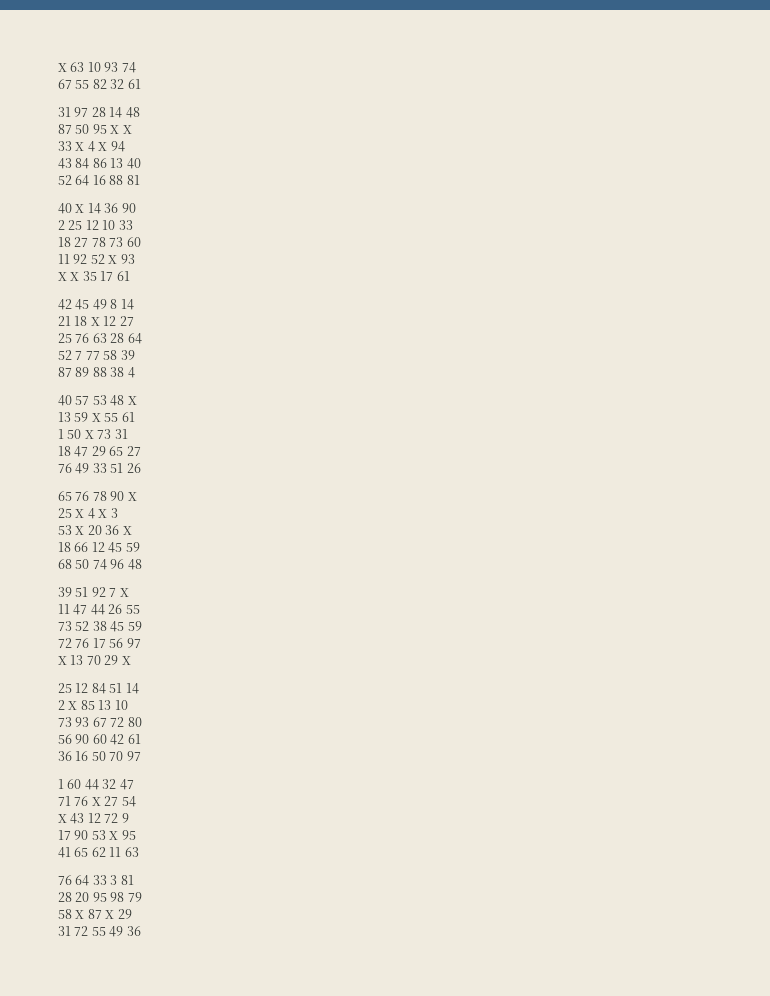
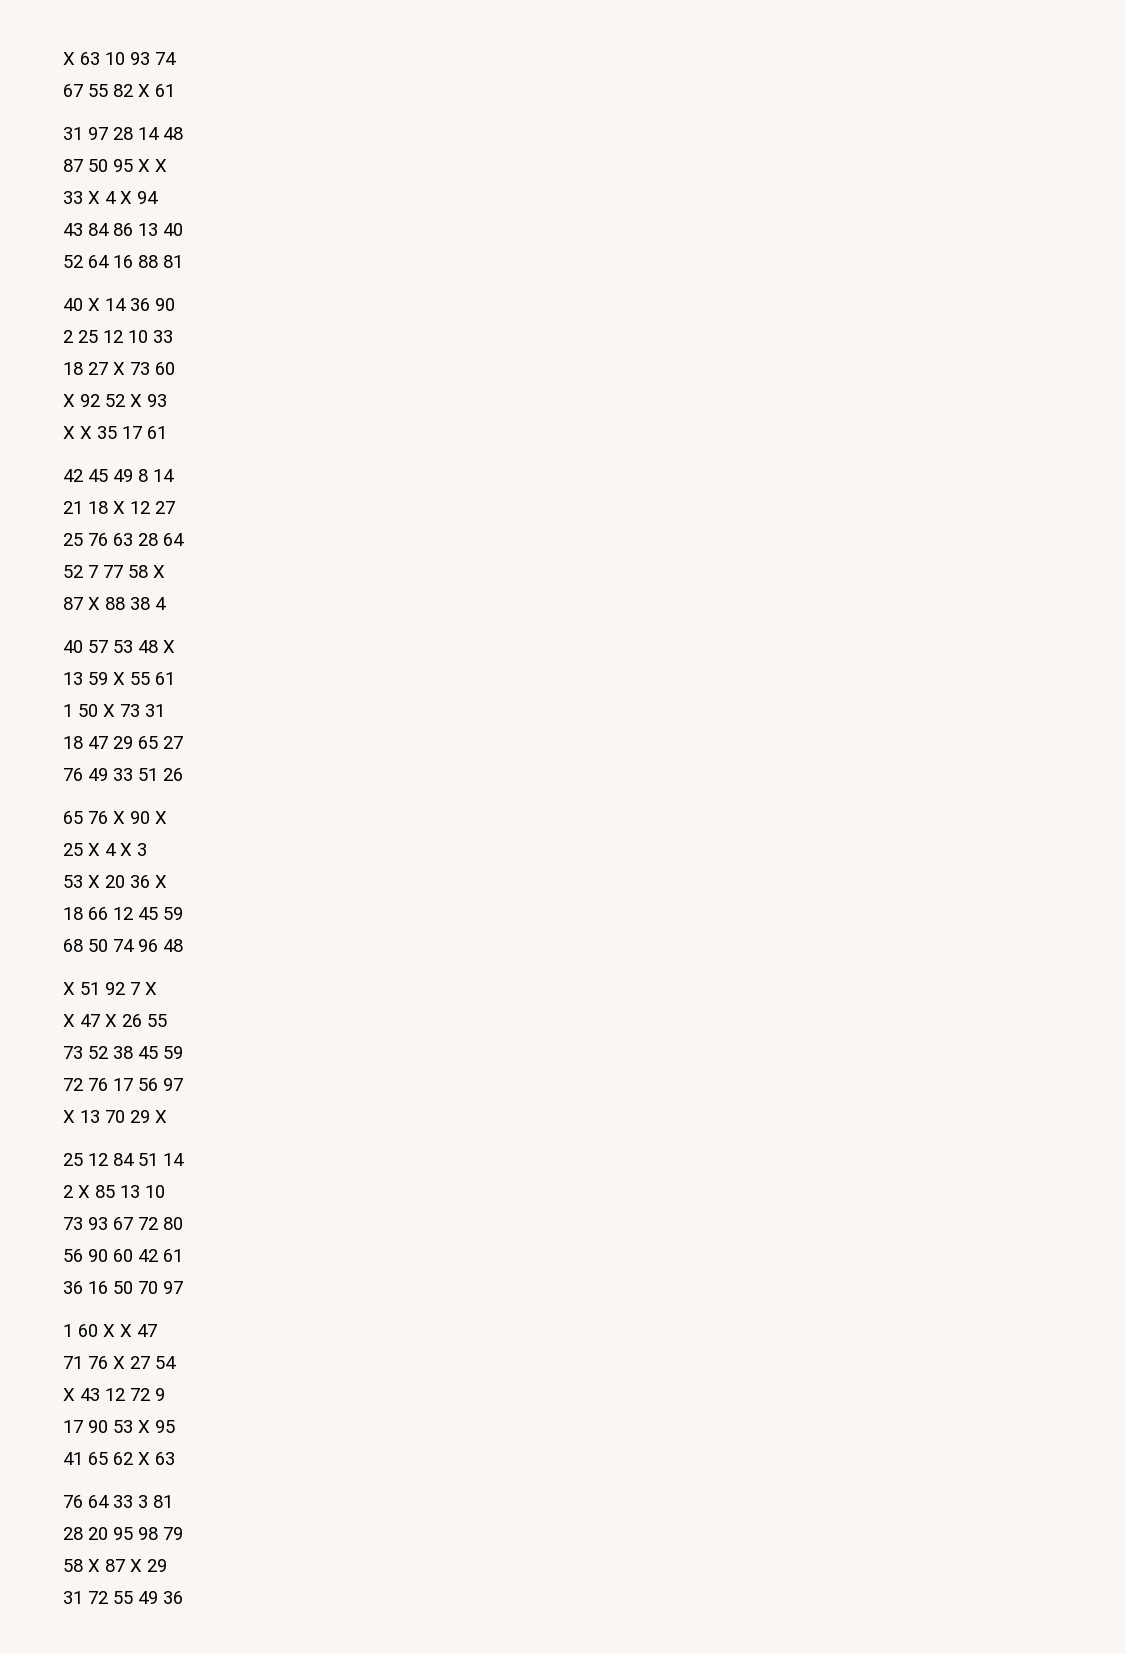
[110,79,125,89] 32 -> [138,84,150,97] X
[91,237,106,247] 78 -> [113,362,125,375] X
[58,254,70,264] 11 -> [63,394,75,407] X
[120,350,135,360] [58,367,90,377] 39 // 87 89 -> [153,565,165,578] [63,597,100,610] X // 87 X
[92,491,107,501] 78 -> [113,811,125,824] X
[58,587,72,597] 39 -> [63,982,75,995] X
[58,604,105,615] 11 47 44 -> [63,1014,117,1027] X 47 X
[84,779,117,790] 44 32 -> [103,1324,132,1337] X X
[109,847,122,857] 11 -> [138,1452,150,1465] X

